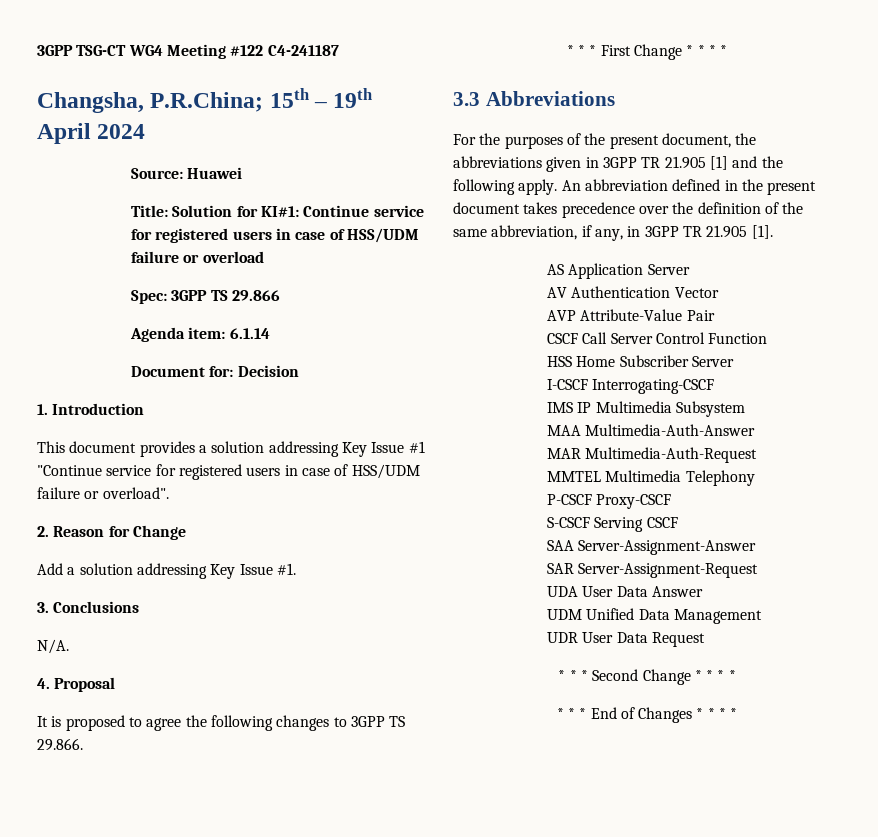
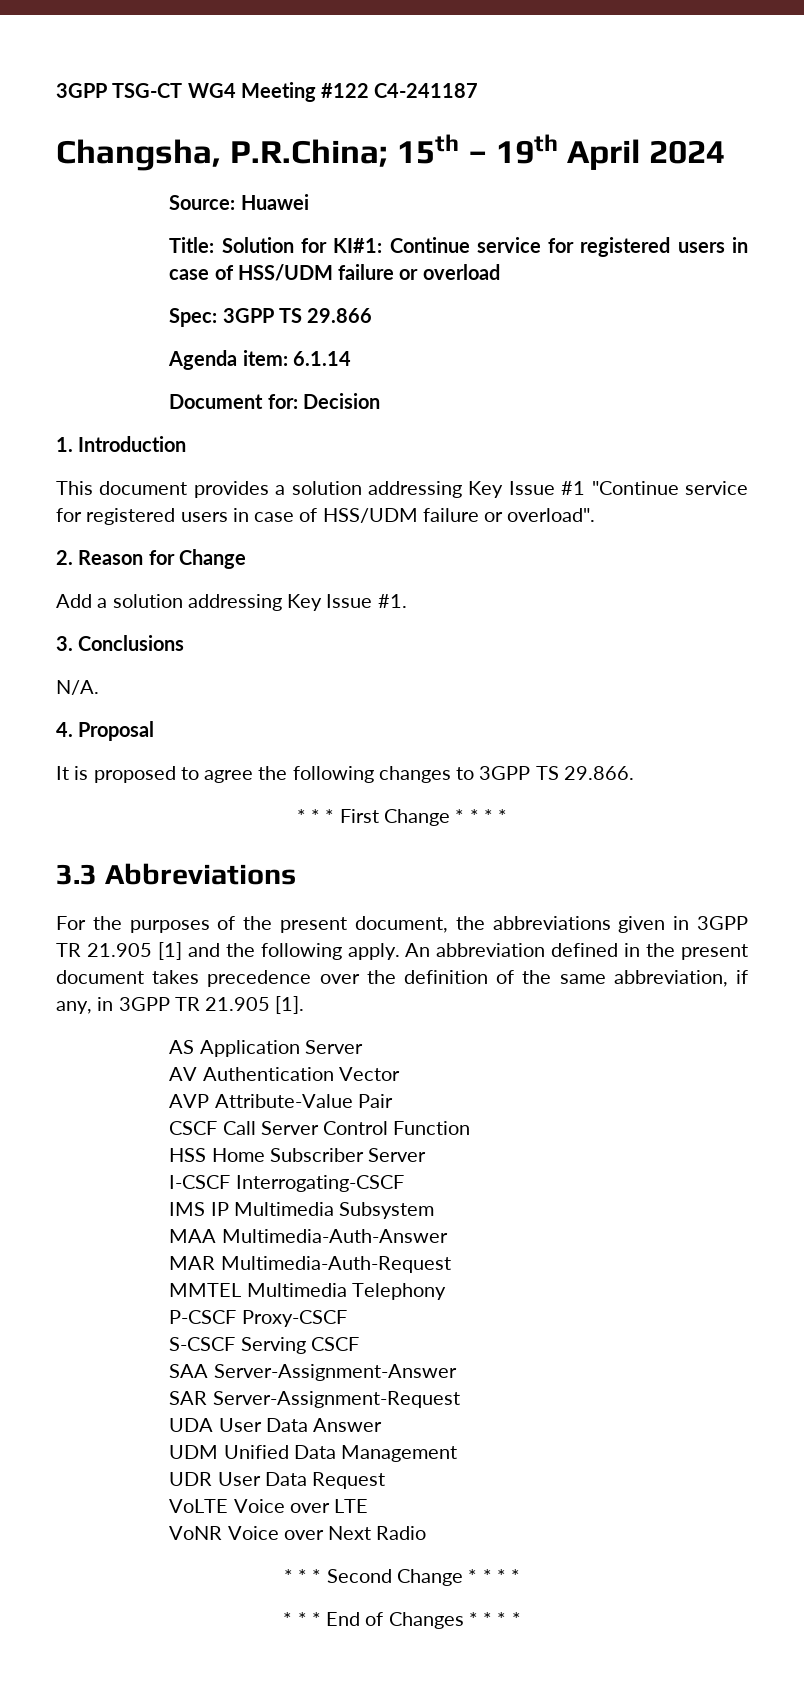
(705, 639) none -> [169,1499,369,1513] [169,1526,427,1540] // VoLTE Voice over LTE // VoNR Voice over Next Radio

